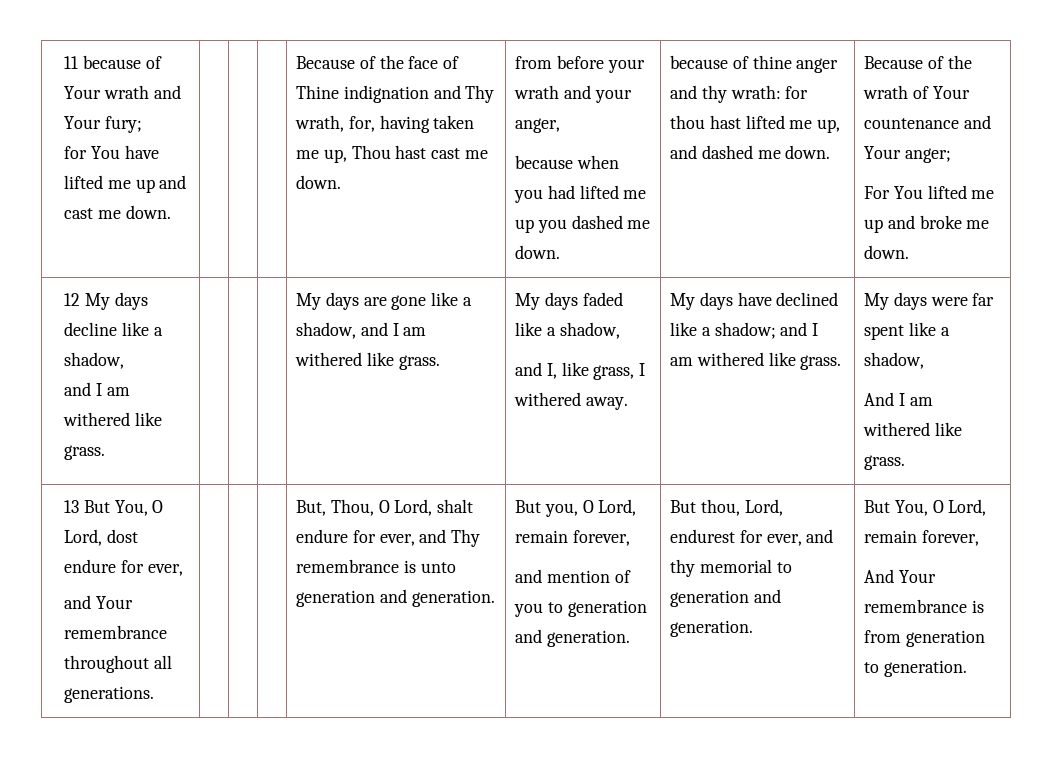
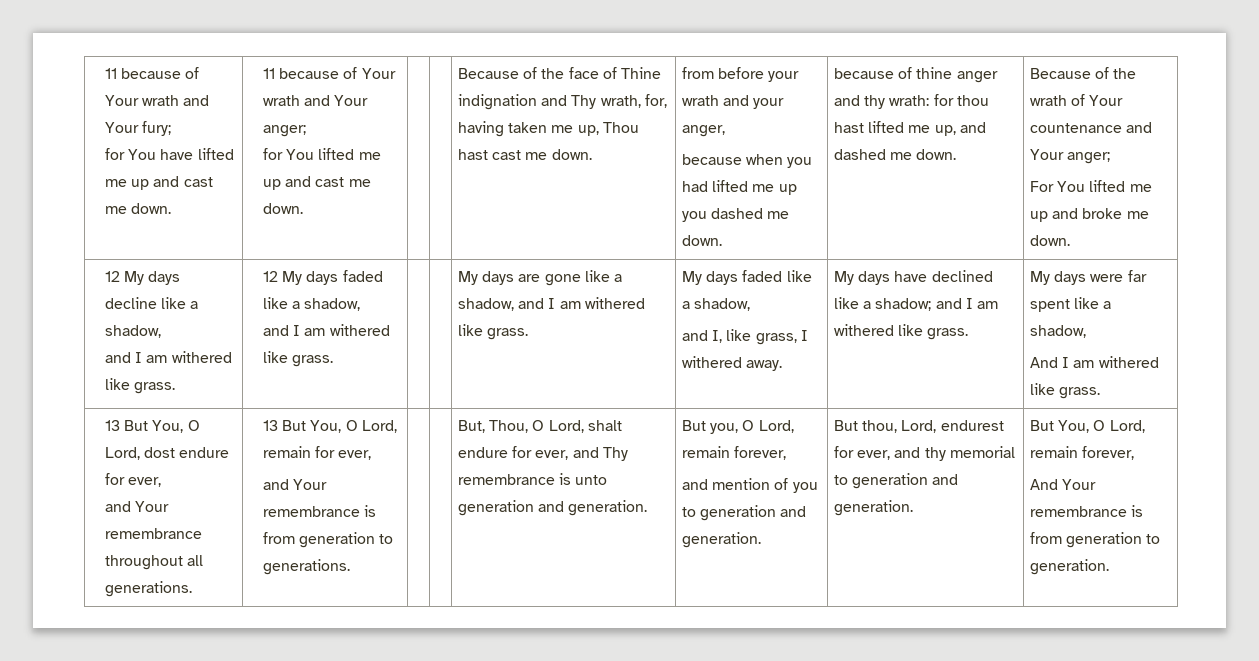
(171, 212) none -> [262,67,396,79] [262,95,369,106] [262,125,306,137] [262,148,381,160] [262,176,371,190] [262,203,303,214] 11 because of Your wrath and Your anger; // for You lifted me up and cast me down.
(106, 452) none -> [262,270,383,285] [262,297,361,311] [262,324,390,336] [262,351,334,367] 12 My days faded like a shadow, // and I am withered like grass.
(155, 694) none -> [262,420,397,433] [262,446,372,460] [262,479,328,490] [262,505,377,517] [262,532,394,548] [262,559,350,575] 13 But You, O Lord, remain for ever, // and Your remembrance is from generation to generations.

